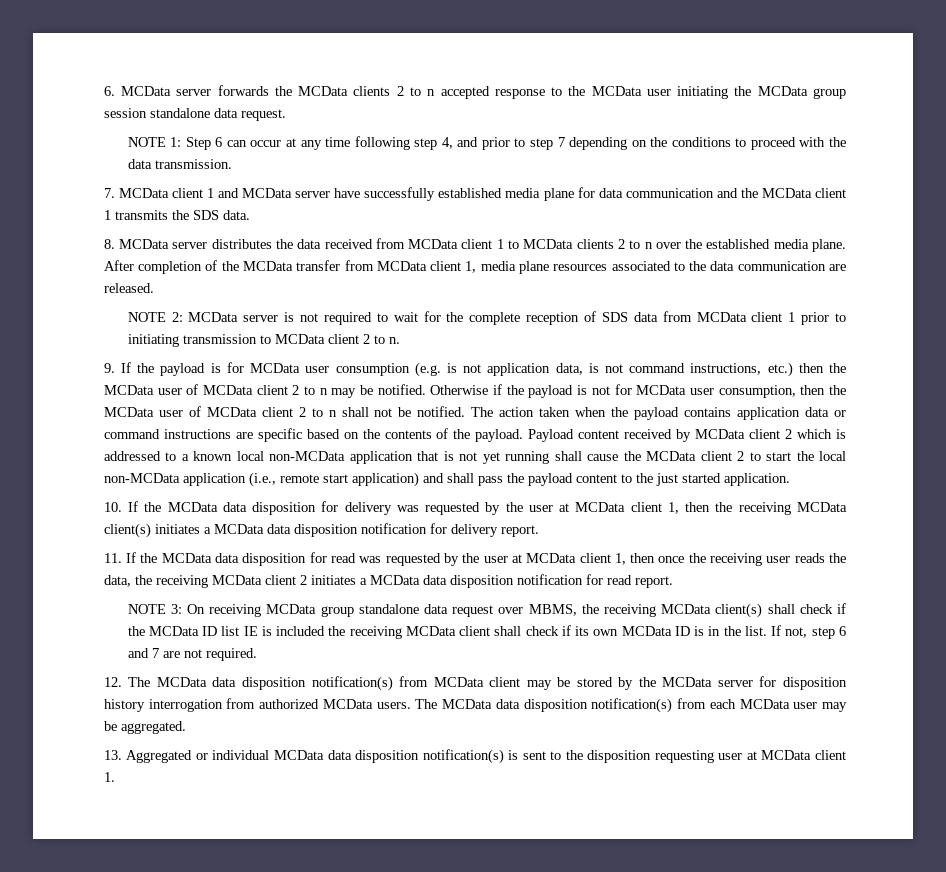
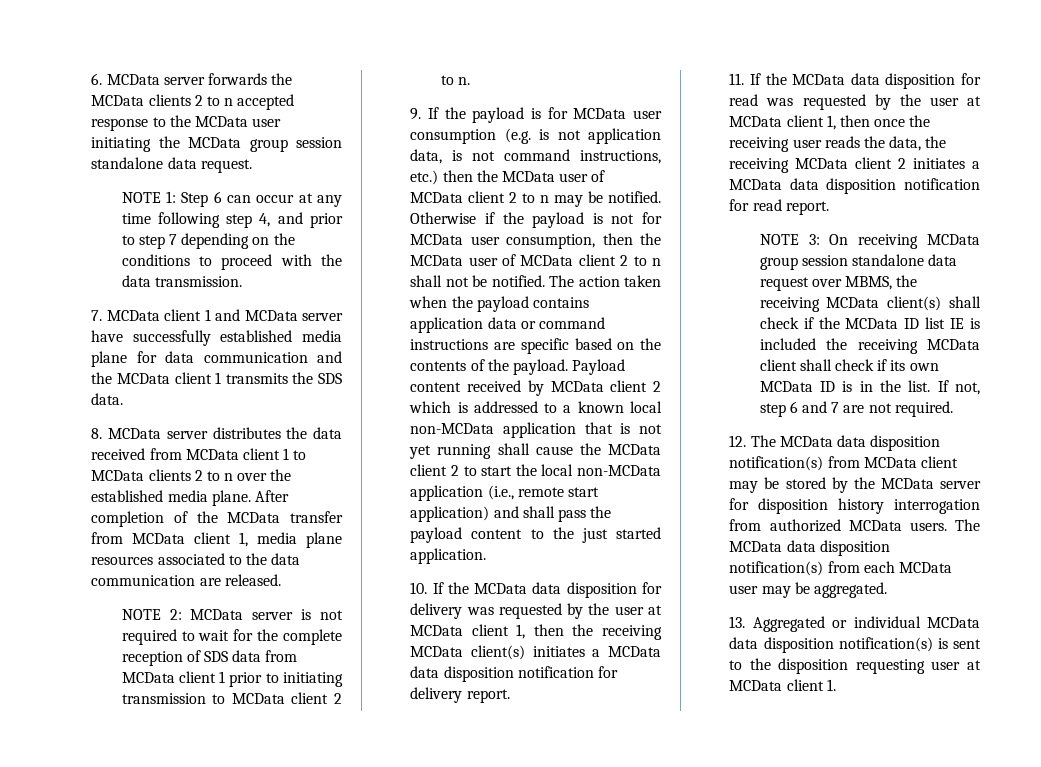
(354, 611) none -> [801,255,848,266] session

